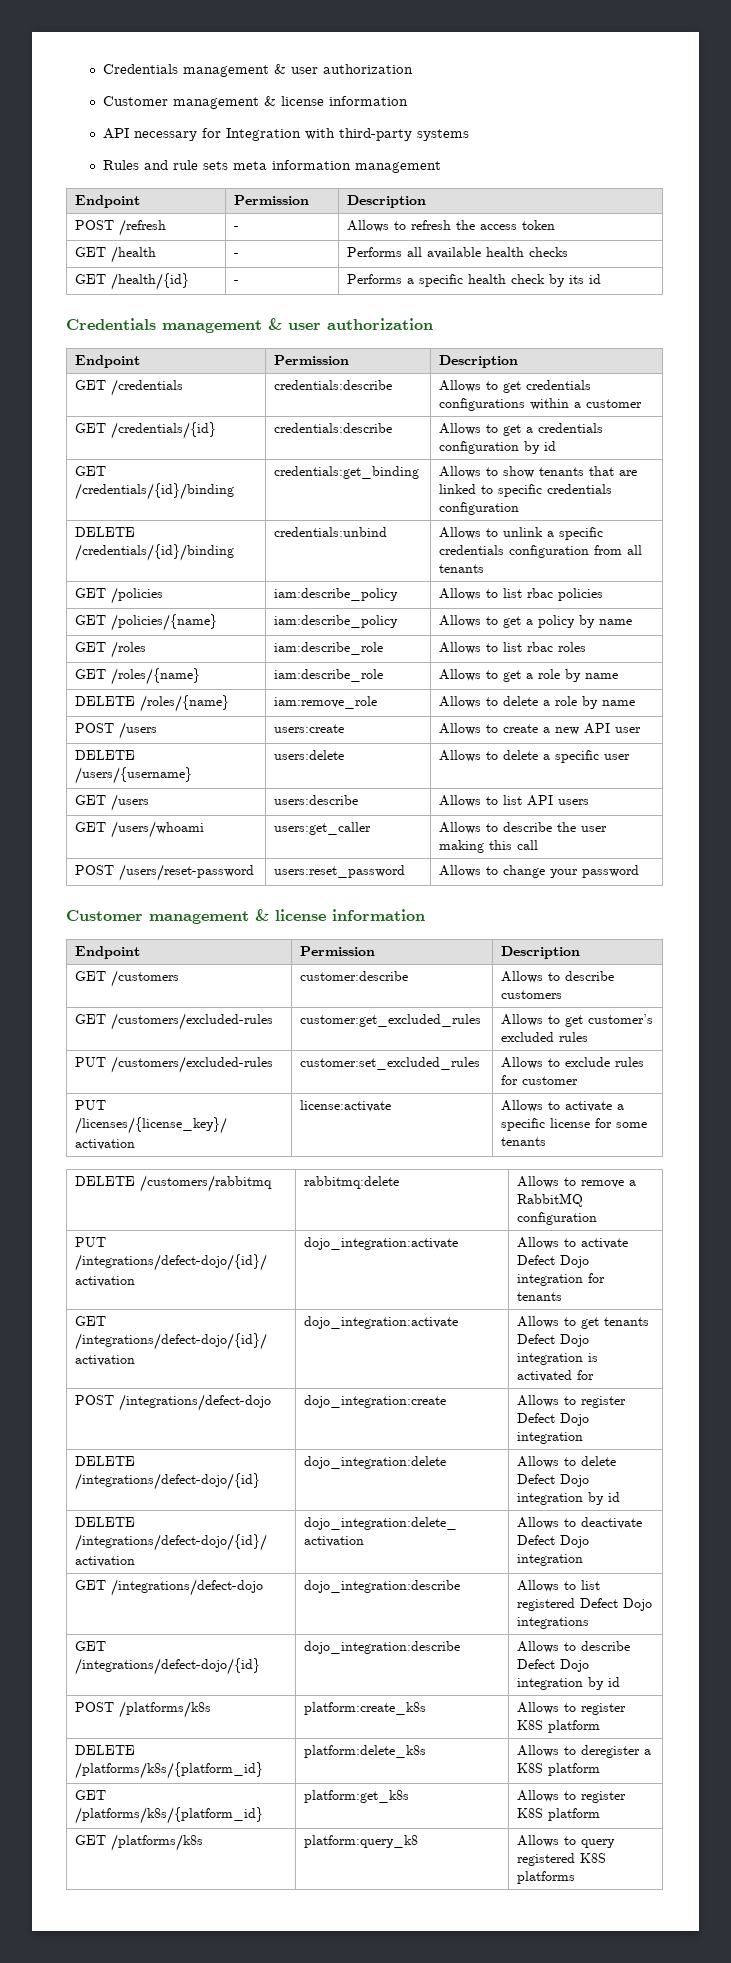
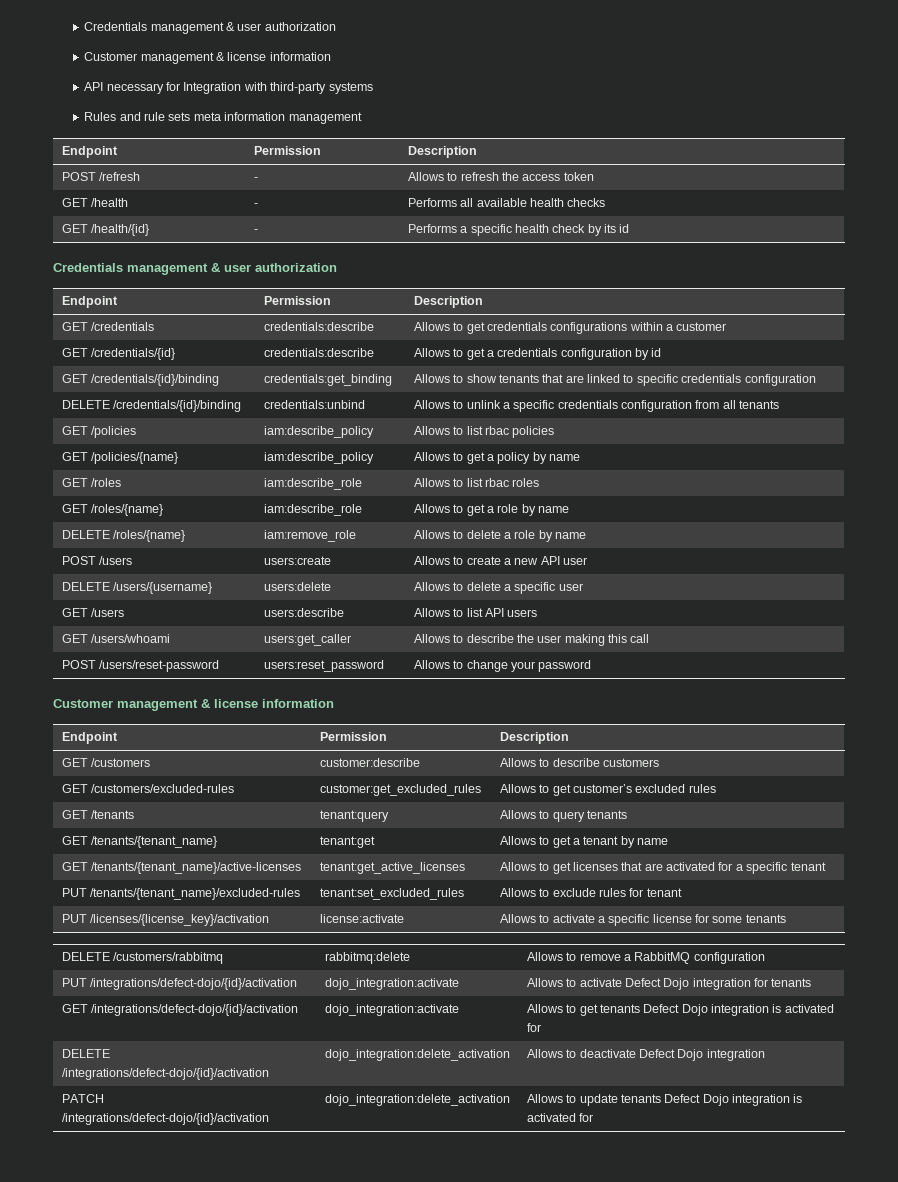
[75,1056,274,1073] [300,1057,481,1070] // PUT /customers/excluded-rules | customer:set_excluded_rules -> [61,810,135,819] [319,810,389,822] [499,810,627,822] [61,836,218,848] [319,836,375,848] [499,836,669,848] [61,862,302,874] [319,862,465,874] [499,862,826,874] [61,888,301,900] [319,888,464,900] // GET /tenants | tenant:query | Allows to query tenants // GET /tenants/{tenant_name} | tenant:get | Allows to get a tenant by name // GET /tenants/{tenant_name}/active-licenses | tenant:get_active_licenses | Allows to get licenses that are activated for a specific tenant // PUT /tenants/{tenant_name}/excluded-rules | tenant:set_excluded_rules
[522,1076,579,1085] customer -> [646,888,682,897] tenant
[75,1394,272,1411] [304,1395,447,1408] [517,1395,627,1408] [517,1413,590,1426] [517,1432,584,1444] [75,1456,136,1466] [75,1473,261,1490] [304,1456,447,1469] [517,1456,617,1468] [517,1474,590,1487] [517,1492,621,1505] // POST /integrations/defect-dojo | dojo_integration:create | Allows to register Defect Dojo integration // DELETE /integrations/defect-dojo/{id} | dojo_integration:delete | Allows to delete Defect Dojo integration by id -> (541, 1027) none
[75,1579,264,1596] [304,1580,461,1593] [517,1580,601,1592] [517,1598,653,1611] [517,1617,590,1629] [75,1641,107,1651] [75,1658,261,1675] [304,1641,461,1654] [517,1641,631,1653] [517,1659,590,1672] [517,1677,621,1690] [75,1701,212,1718] [304,1702,427,1715] [517,1702,627,1715] [517,1720,601,1733] [75,1745,136,1755] [75,1762,264,1779] [304,1745,427,1758] [517,1745,652,1758] [517,1763,601,1776] [75,1790,107,1800] [75,1807,264,1824] [304,1790,410,1803] [517,1790,627,1803] [517,1808,601,1821] [75,1834,204,1851] [304,1835,419,1848] [517,1835,616,1848] [517,1853,607,1866] [517,1871,576,1884] GET /integrations/defect-dojo | dojo_integration:describe | Allows to list registered Defect Dojo integrations // GET /integrations/defect-dojo/{id} | dojo_integration:describe | Allows to describe Defect Dojo integration by id // POST /platforms/k8s | platform:create_k8s | Allows to register K8S platform // DELETE /platforms/k8s/{platform_id} | platform:delete_k8s | Allows to deregister a K8S platform // GET /platforms/k8s/{platform_id} | platform:get_k8s | Allows to register K8S platform // GET /platforms/k8s | platform:query_k8 | Allows to query registered K8S platforms -> [61,1094,104,1103] [61,1113,269,1125] [324,1094,510,1106] [526,1094,803,1106] [526,1113,594,1122] PATCH /integrations/defect-dojo/{id}/activation | dojo_integration:delete_activation | Allows to update tenants Defect Dojo integration is activated for

